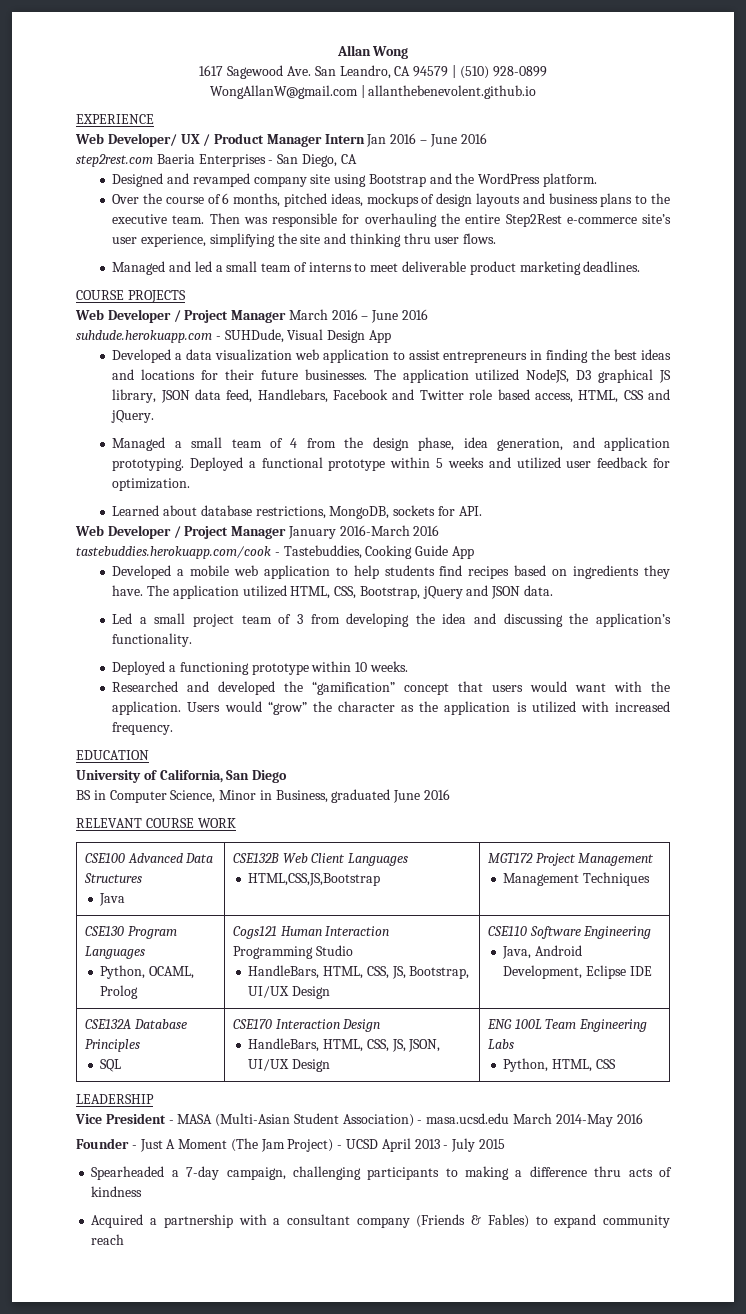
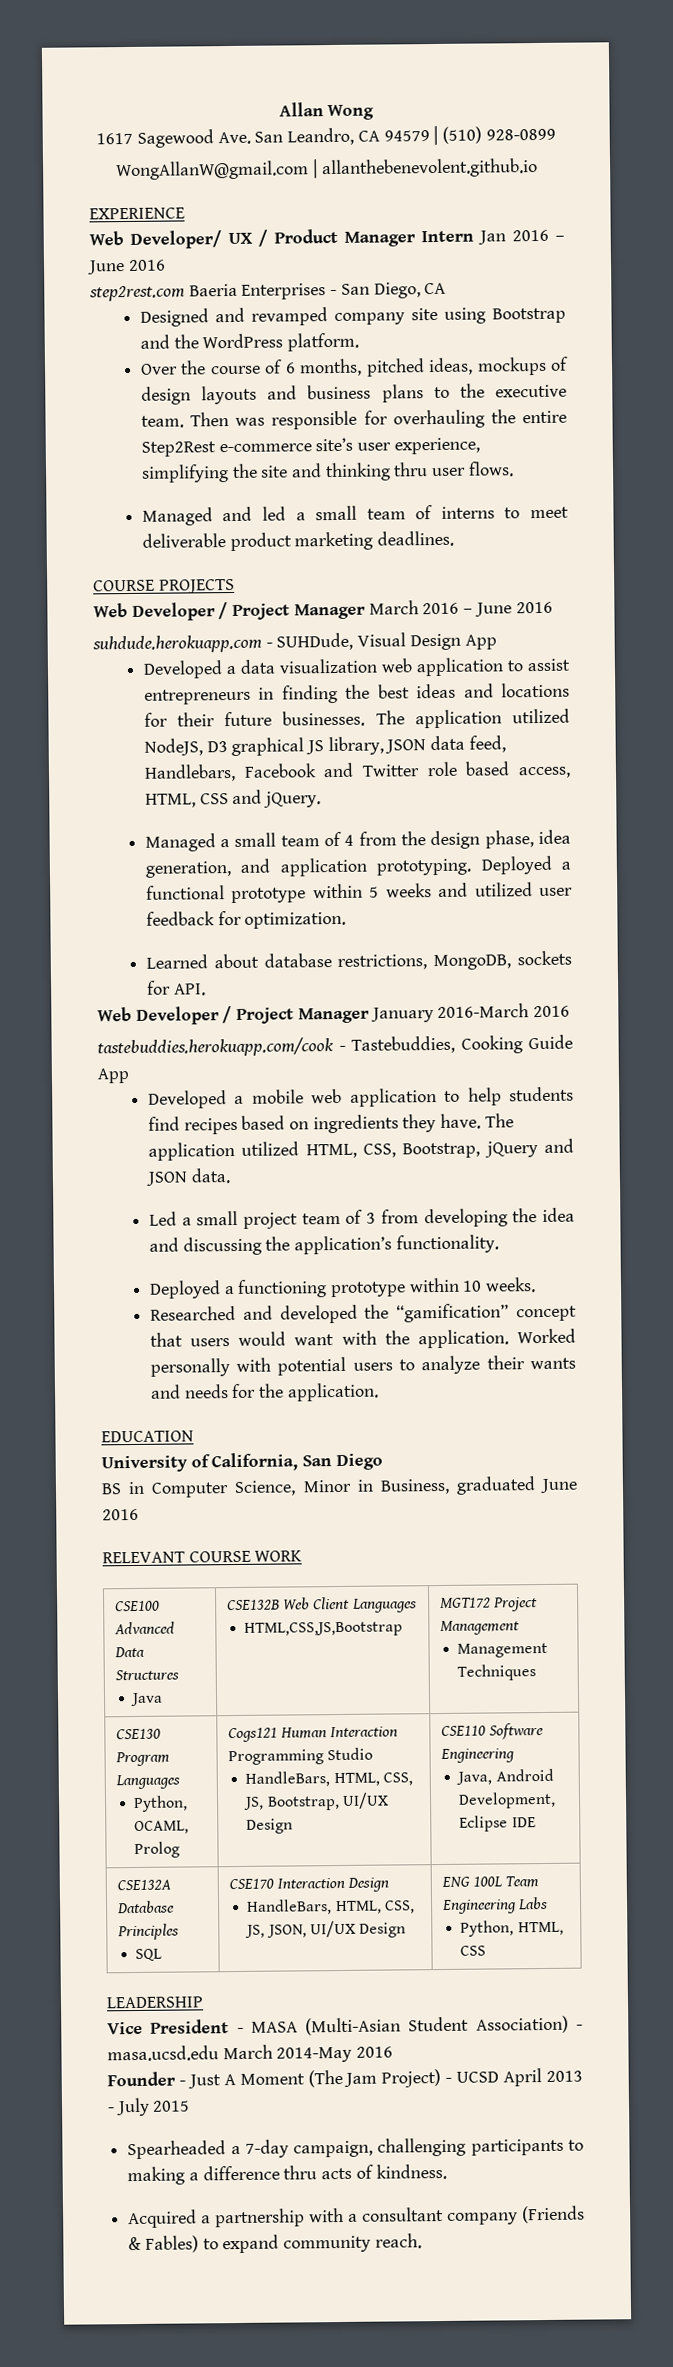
[187,701,671,715] [112,722,174,735] Users would “grow” the character as the application is utilized with increased frequency. -> [517,1328,576,1344] [149,1355,576,1377] [149,1382,379,1402] Worked personally with potential users to analyze their wants and needs for the application.
[91,1186,143,1197] kindness -> [375,2163,447,2180] kindness.
[91,1234,125,1245] reach -> [374,2233,422,2249] reach.

